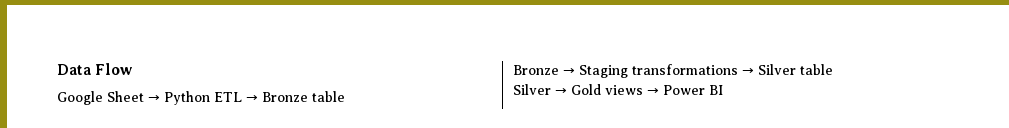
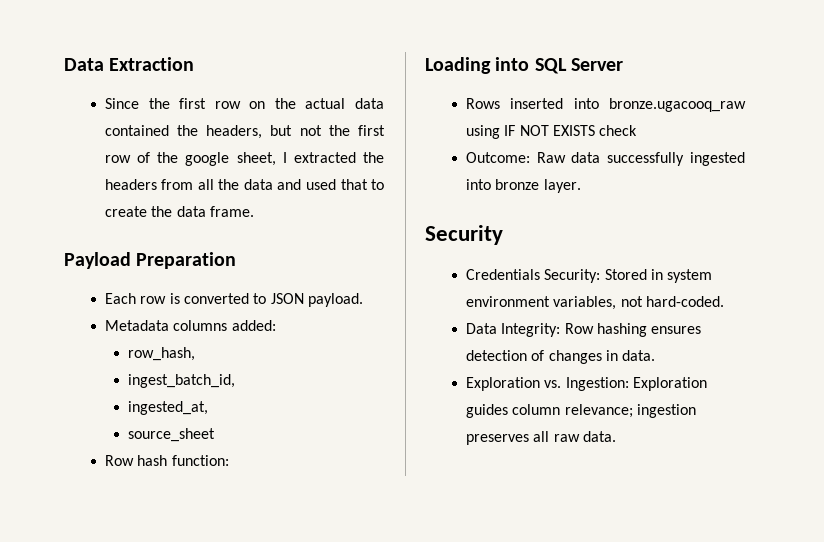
[57,63,133,75] [57,91,345,105] [513,64,833,78] [513,84,723,95] Data Flow // Google Sheet → Python ETL → Bronze table // Bronze → Staging transformations → Silver table // Silver → Gold views → Power BI -> [64,57,195,71] [104,98,384,109] [104,125,385,139] [104,152,384,166] [104,179,384,190] [104,206,254,217] [64,252,237,269] [104,293,363,307] [104,320,276,331] [128,347,196,361] [128,374,236,388] [128,401,209,415] [128,428,216,442] [104,455,229,466] [425,57,624,74] [465,98,746,112] [465,125,638,139] [465,152,745,166] [465,179,581,193] [425,225,503,245] [465,269,713,283] [465,296,724,310] [465,323,702,337] [465,350,656,364] [465,377,707,391] [465,404,696,418] [465,431,616,445] Data Extraction // Since the first row on the actual data contained the headers, but not the first row of the google sheet, I extracted the headers from all the data and used that to create the data frame. // Payload Preparation // Each row is converted to JSON payload. // Metadata columns added: // row_hash, // ingest_batch_id, // ingested_at, // source_sheet // Row hash function: // Loading into SQL Server // Rows inserted into bronze.ugacooq_raw using IF NOT EXISTS check // Outcome: Raw data successfully ingested into bronze layer. // Security // Credentials Security: Stored in system environment variables, not hard-coded. // Data Integrity: Row hashing ensures detection of changes in data. // Exploration vs. Ingestion: Exploration guides column relevance; ingestion preserves all raw data.

